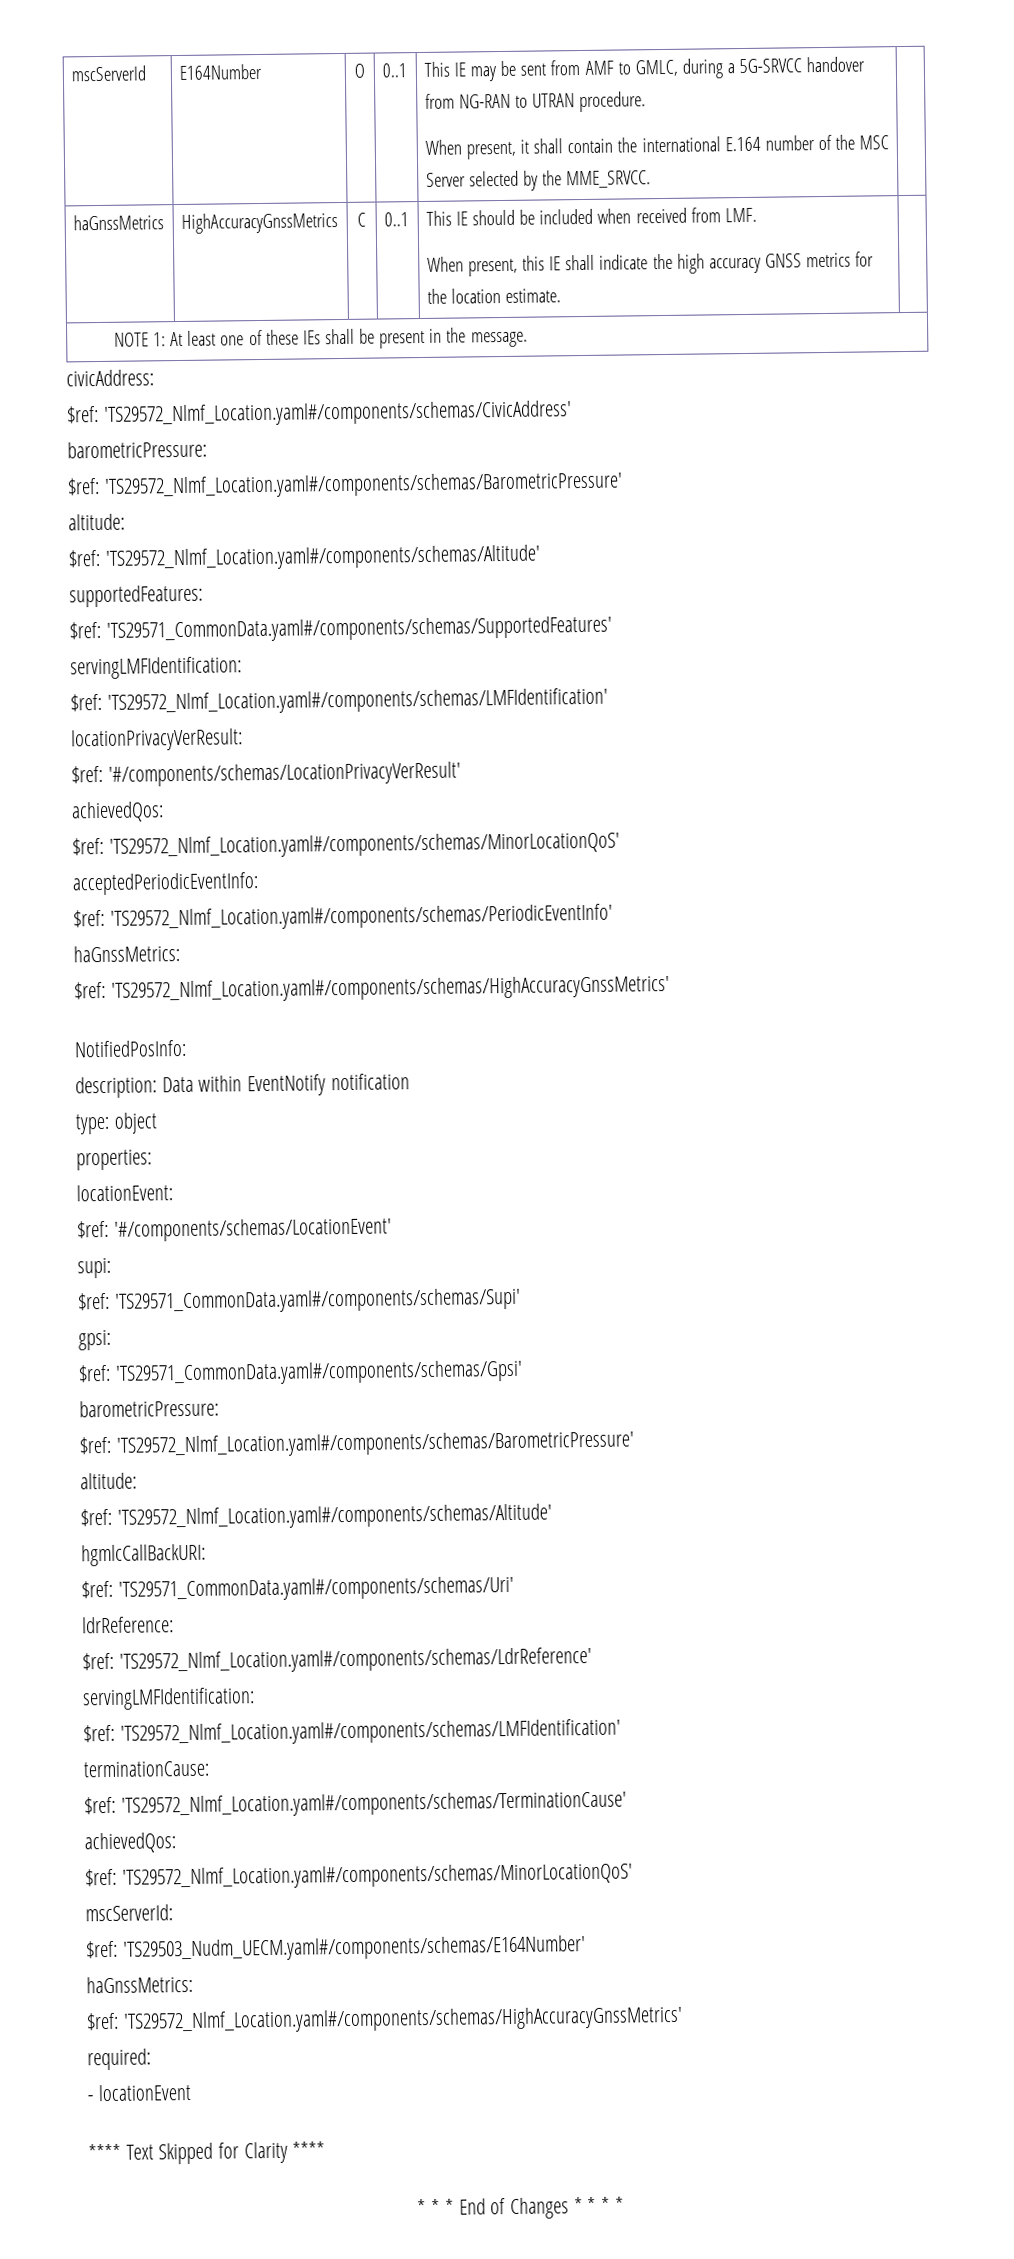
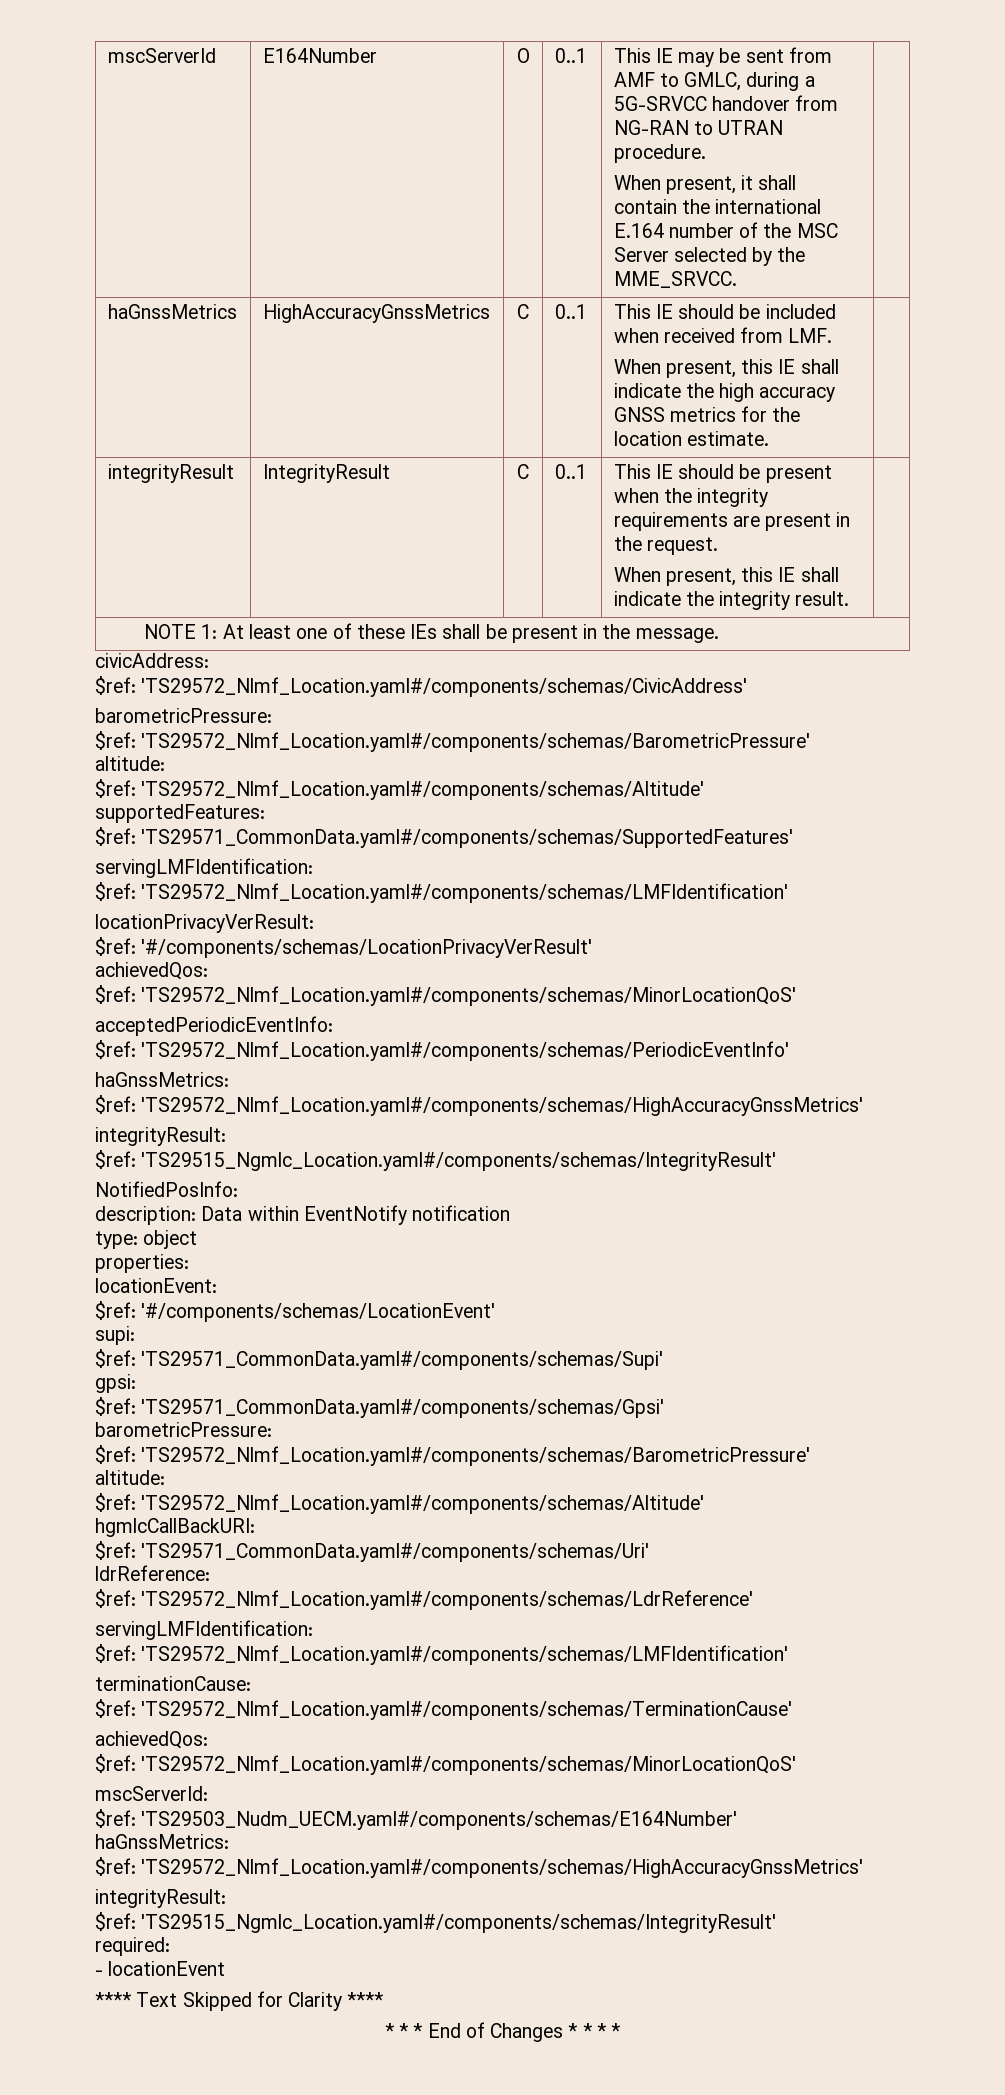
(561, 295) none -> [107,464,234,483] [262,464,390,483] [517,464,529,479] [554,464,587,479] [613,464,832,483] [613,488,769,507] [613,512,851,531] [613,536,718,555] [613,567,839,586] [613,591,850,610] // integrityResult | IntegrityResult | C | 0..1 | This IE should be present when the integrity requirements are present in the request. // When present, this IE shall indicate the integrity result. |
(670, 988) none -> [95,1127,226,1146] [95,1150,777,1171] // integrityResult: // $ref: 'TS29515_Ngmlc_Location.yaml#/components/schemas/IntegrityResult'
(683, 2019) none -> [95,1889,226,1908] [95,1912,777,1933] // integrityResult: // $ref: 'TS29515_Ngmlc_Location.yaml#/components/schemas/IntegrityResult'

